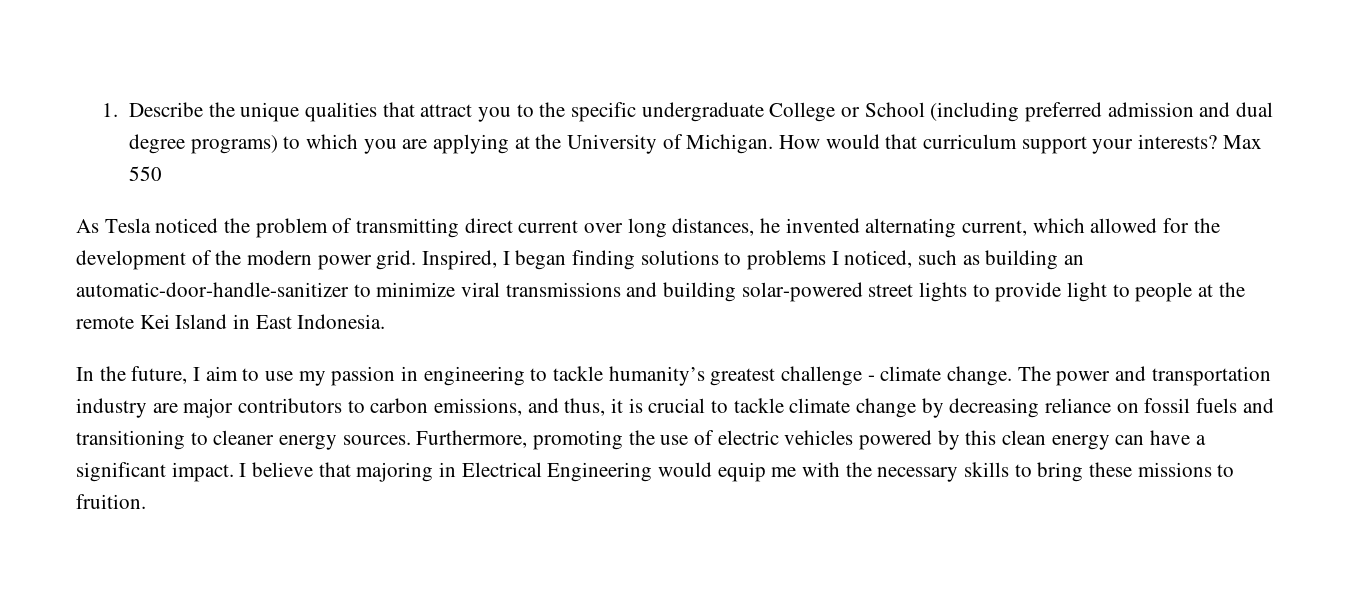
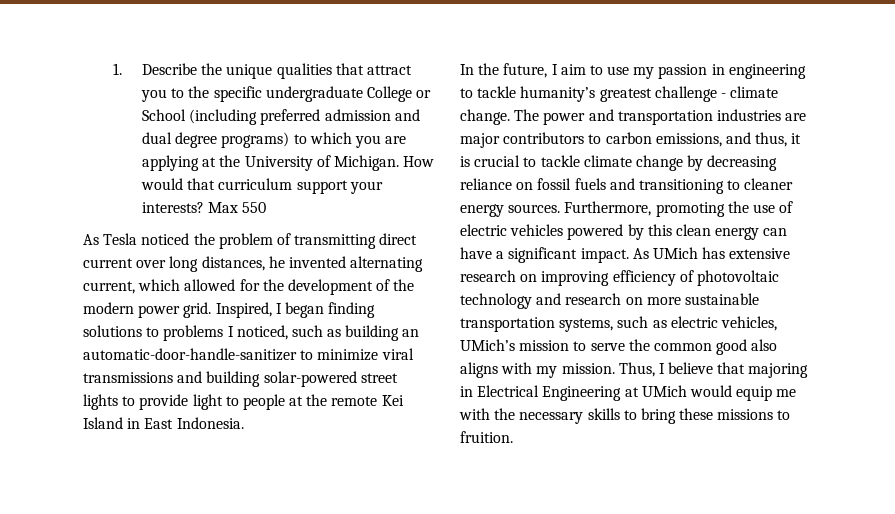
[76,398,147,418] industry -> [716,109,781,121] industries
(234, 472) none -> [632,247,791,259] [460,270,779,286] [460,293,759,309] [460,316,777,332] [460,339,778,355] [460,362,655,378] As UMich has extensive research on improving efficiency of photovoltaic technology and research on more sustainable transportation systems, such as electric vehicles, UMich’s mission to serve the common good also aligns with my mission. Thus,
(653, 472) none -> [624,385,687,397] at UMich

